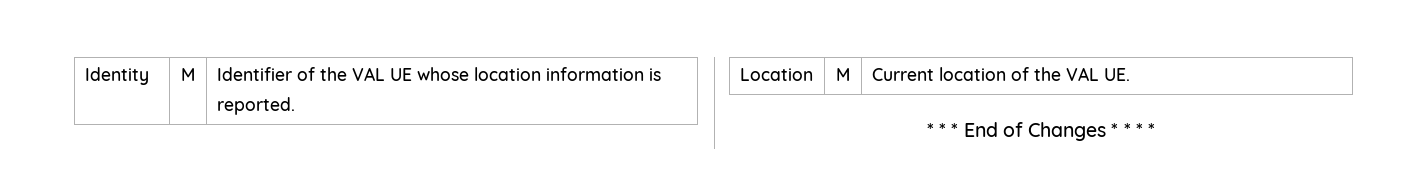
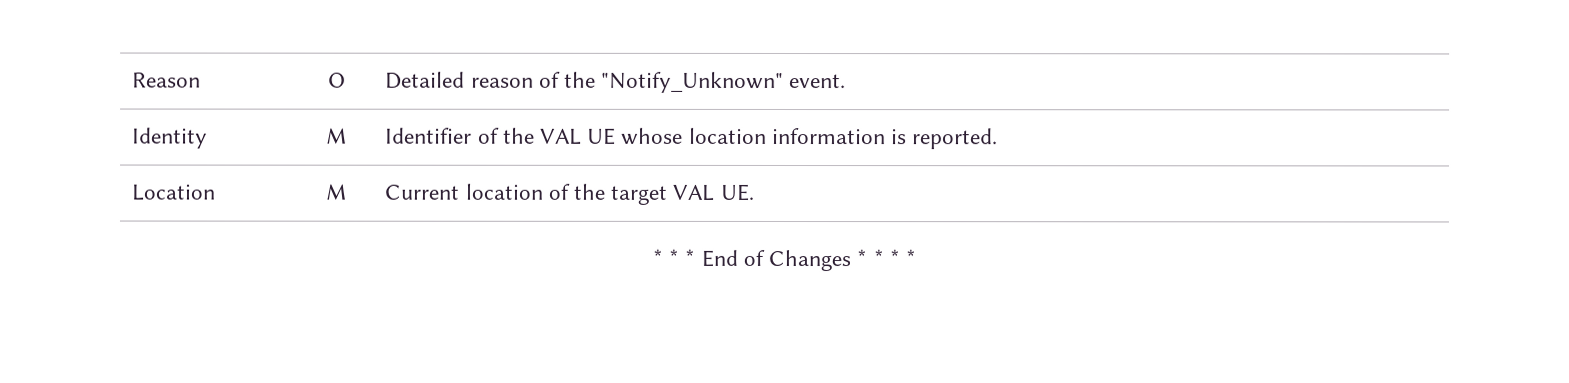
(84, 76) none -> [132,72,202,88] [327,72,346,88] [385,71,847,93] Reason | O | Detailed reason of the "Notify_Unknown" event. //
(1061, 74) none -> [610,185,669,205] target

